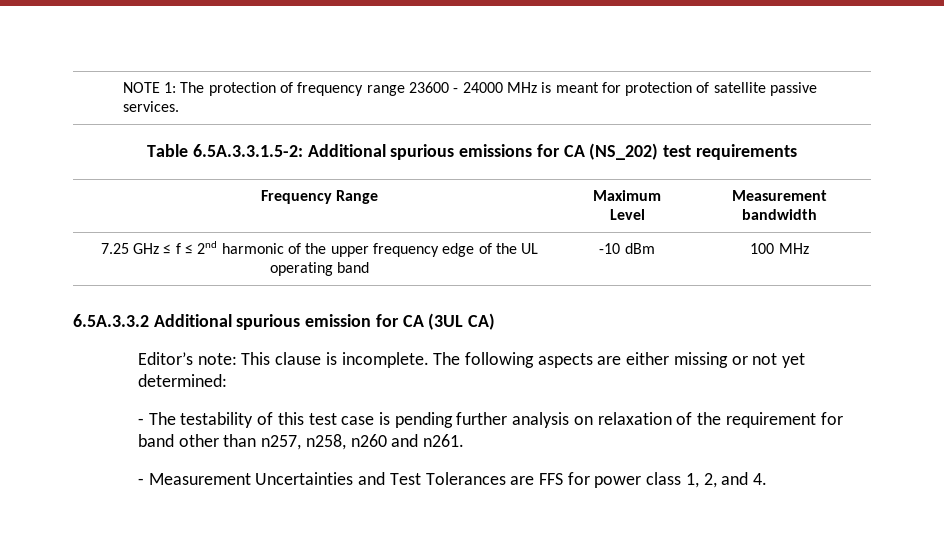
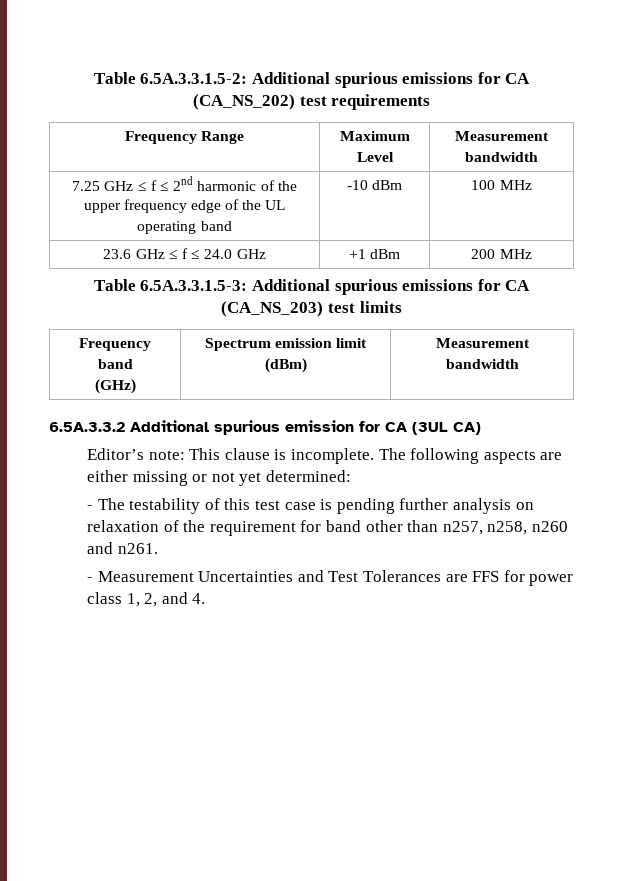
[122,82,818,96] [122,101,179,112] NOTE 1: The protection of frequency range 23600 - 24000 MHz is meant for protection of satellite passive services. // -> (93, 78) none
[589,143,659,160] (NS_202) -> [192,94,295,110] (CA_NS_202)
(809, 248) none -> [103,248,266,259] [348,249,401,259] [471,249,532,259] [93,279,531,295] [221,301,402,317] [79,338,151,351] [97,359,133,369] [94,379,136,394] [204,338,368,351] [264,358,307,373] [435,338,530,348] [445,359,519,369] // 23.6 GHz ≤ f ≤ 24.0 GHz | +1 dBm | 200 MHz // Table 6.5A.3.3.1.5-3: Additional spurious emissions for CA (CA_NS_203) test limits // Frequency band // (GHz) | Spectrum emission limit (dBm) | Measurement bandwidth

